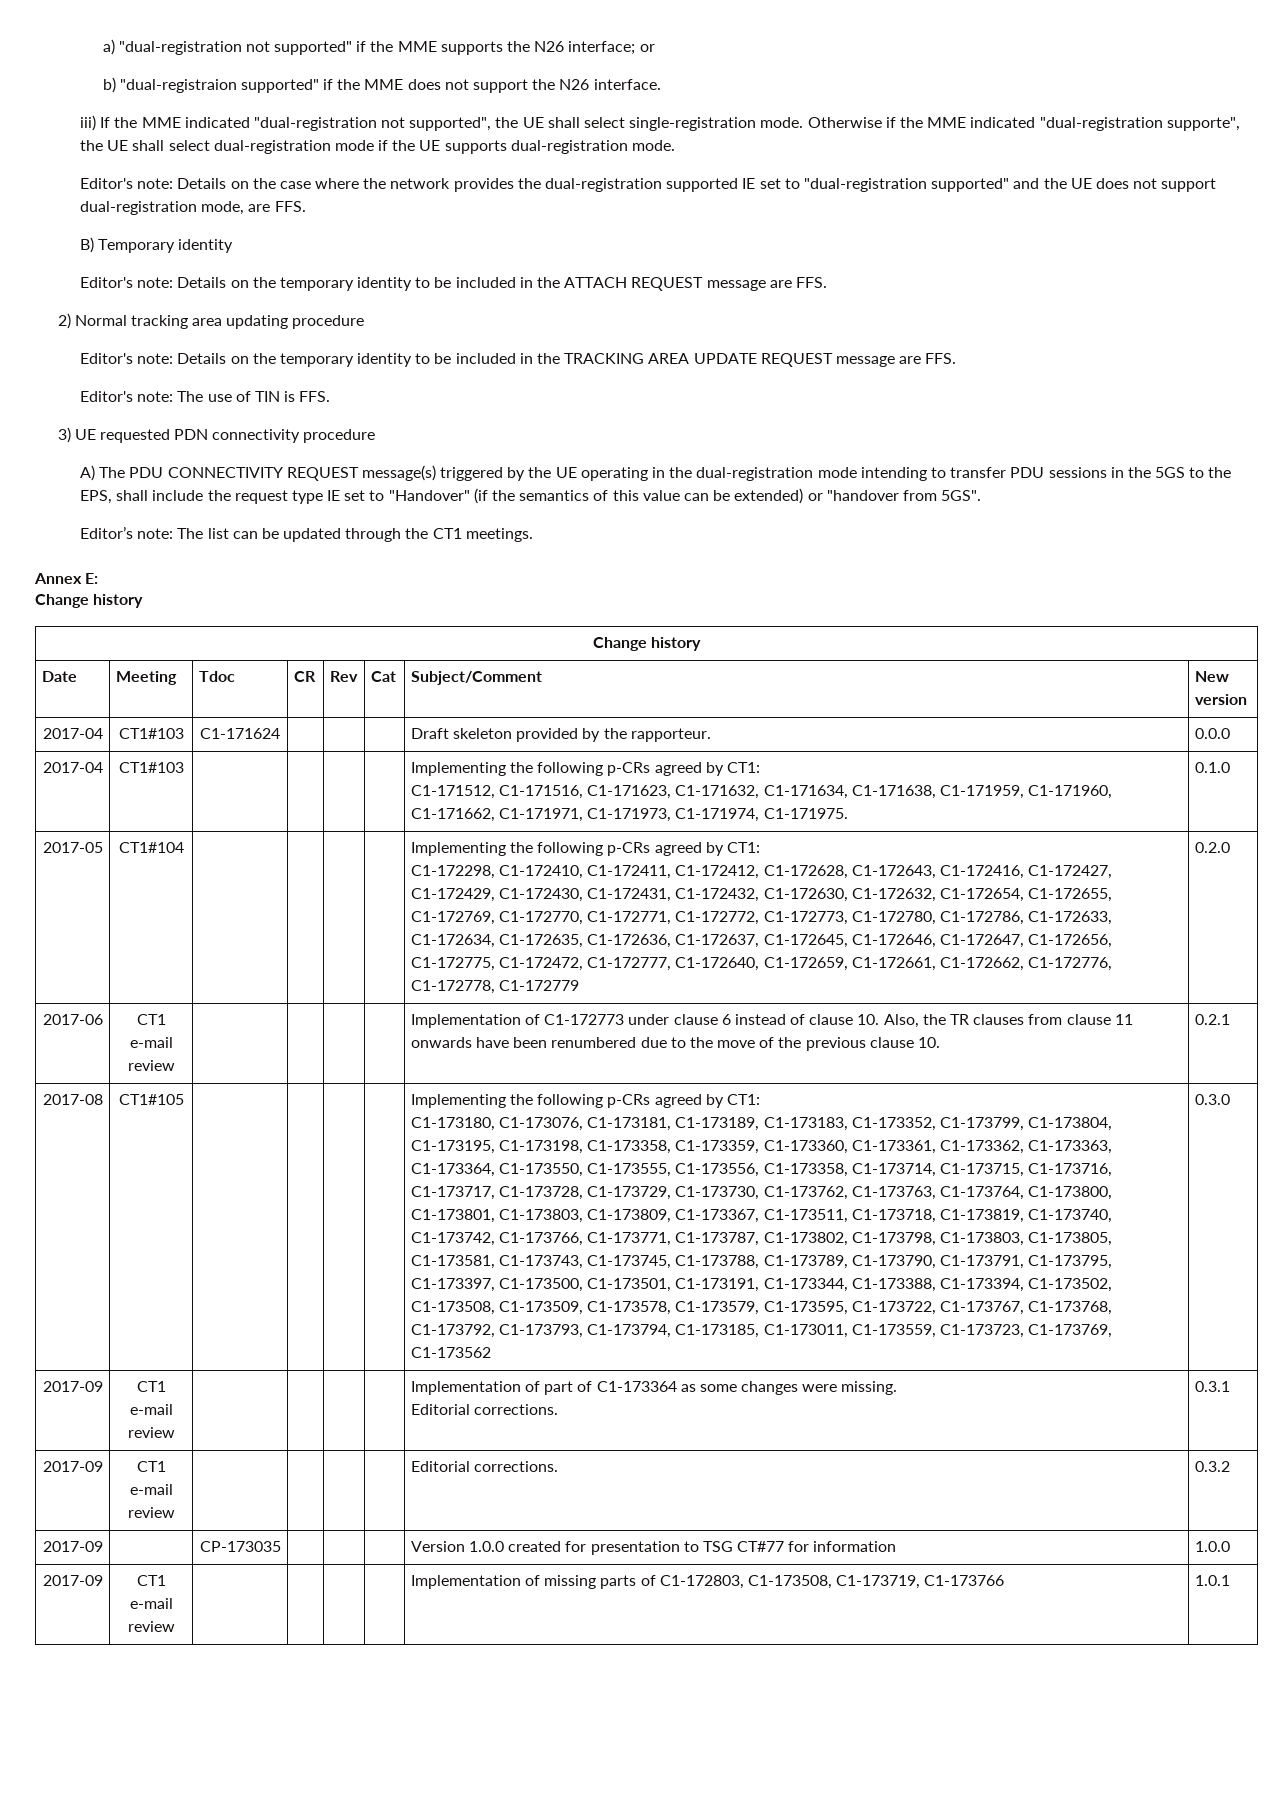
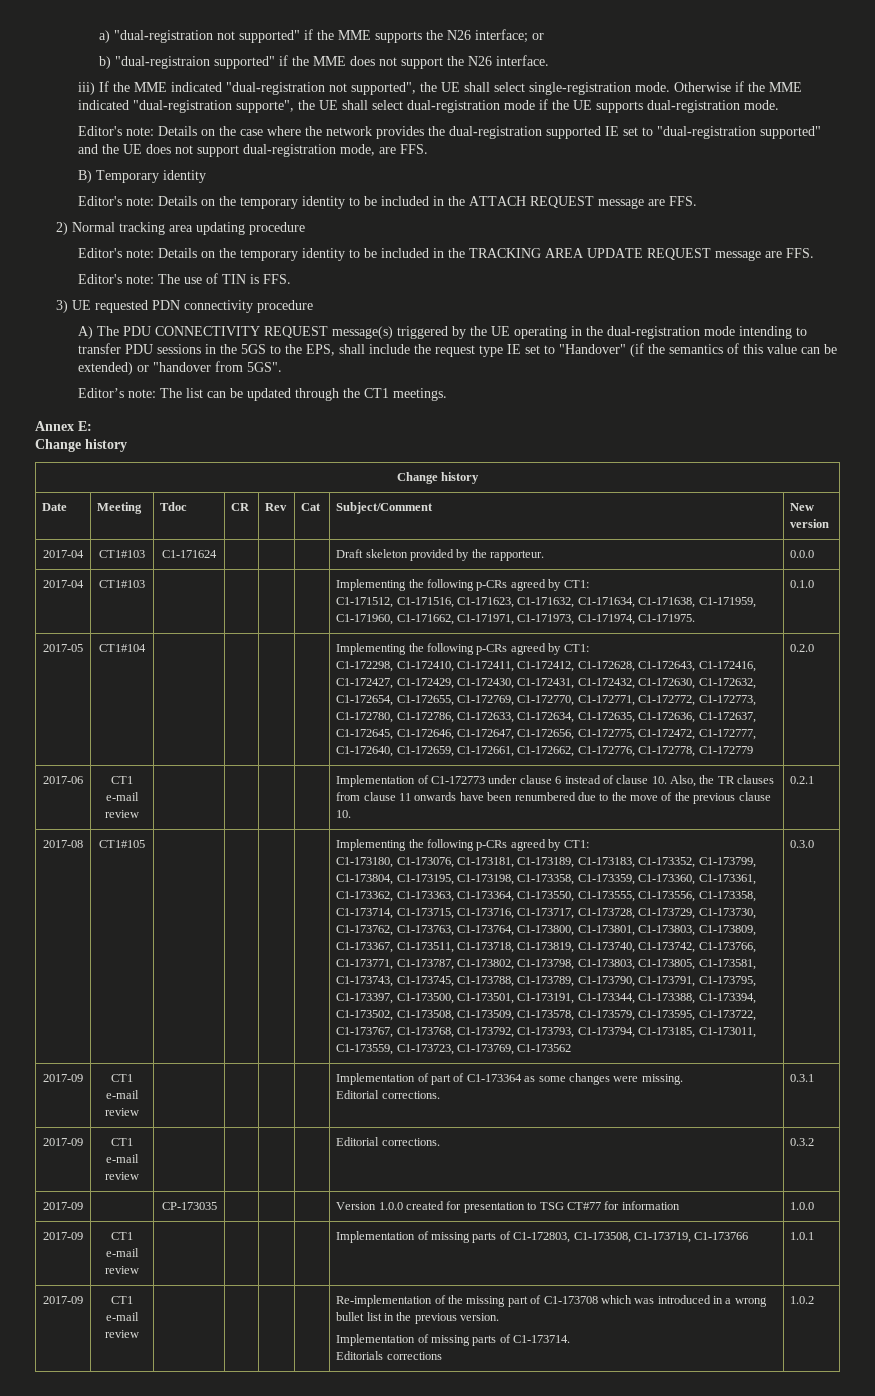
(1230, 1580) none -> [43,1296,83,1304] [111,1296,133,1304] [106,1312,139,1321] [105,1330,139,1338] [336,1295,767,1307] [336,1312,500,1324] [336,1334,571,1346] [336,1351,442,1360] [790,1296,815,1304] // 2017-09 | CT1 e-mail review | | | | | Re-implementation of the missing part of C1-173708 which was introduced in a wrong bullet list in the previous version. // Implementation of missing parts of C1-173714. // Editorials corrections | 1.0.2

